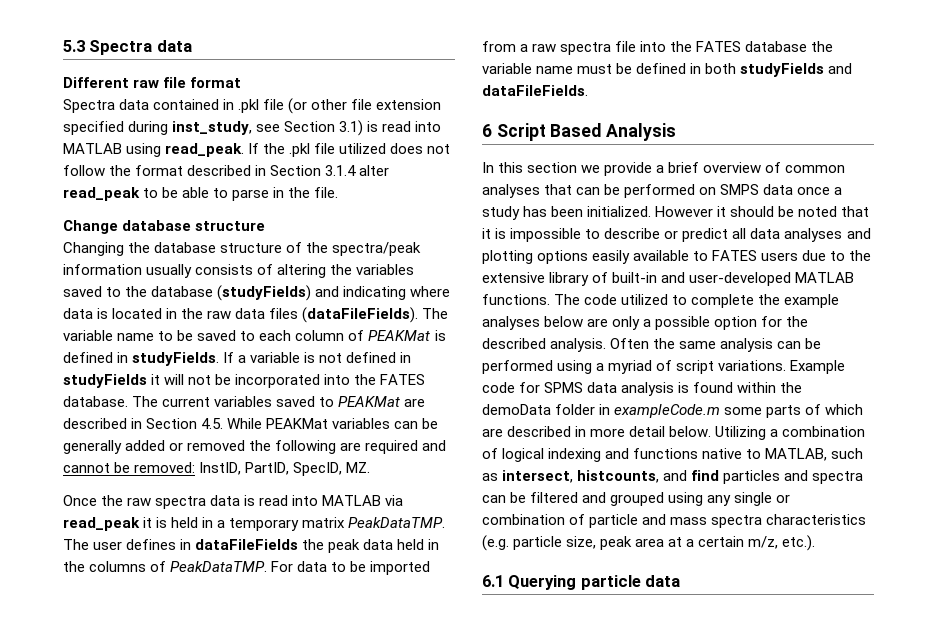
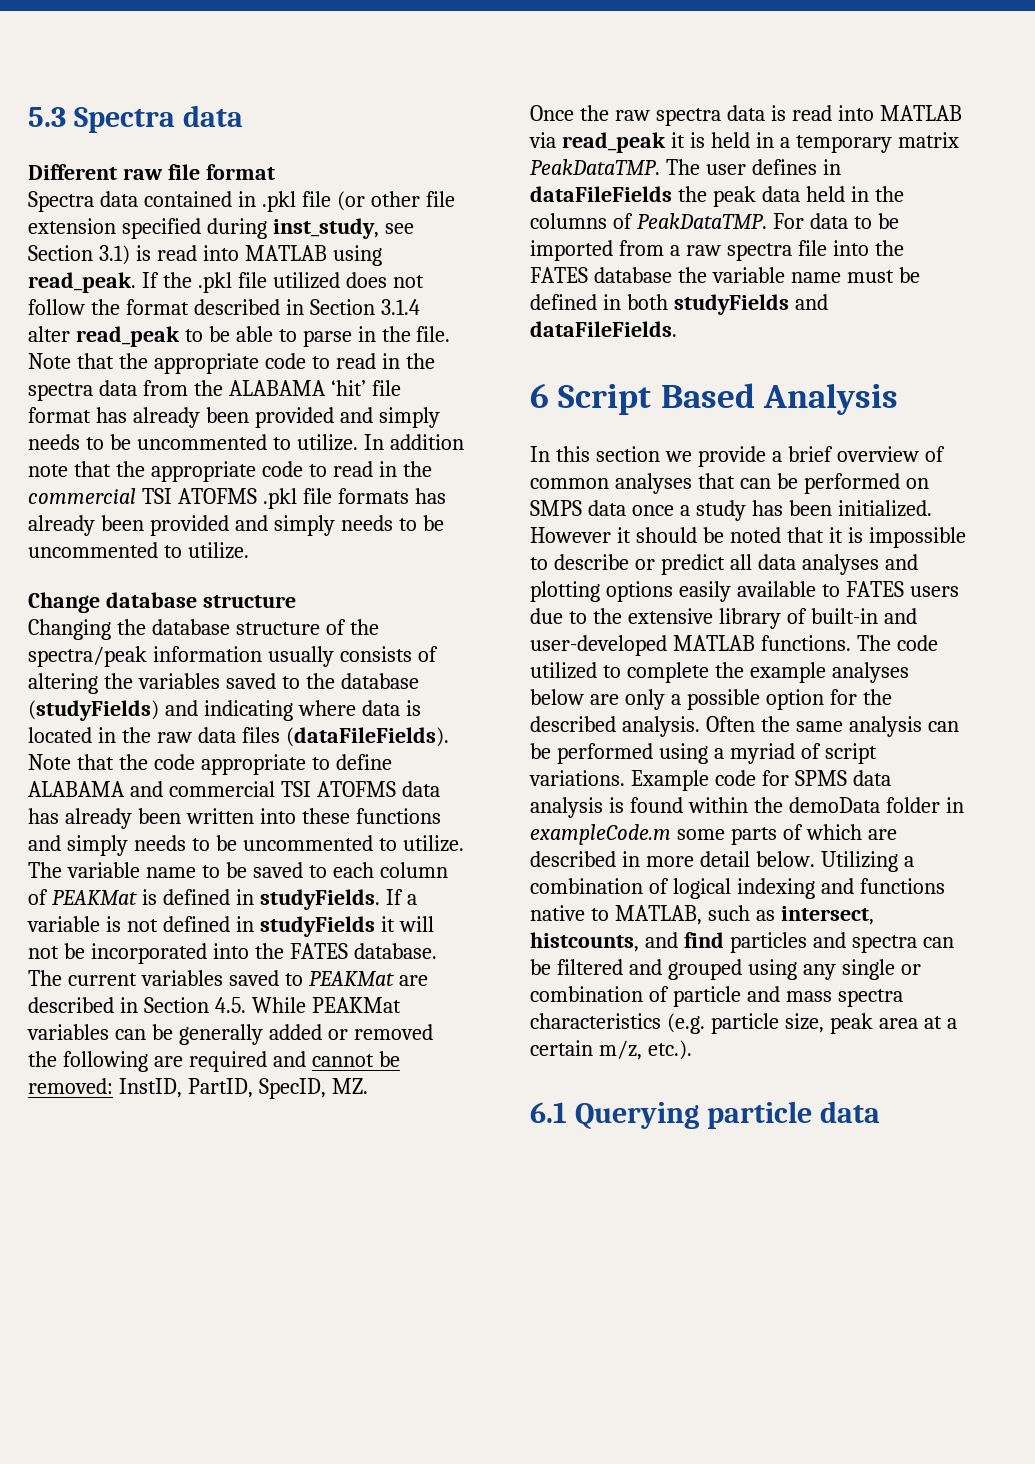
(339, 192) none -> [28,353,435,374] [28,380,401,401] [28,407,440,428] [28,434,464,451] [28,461,432,482] [28,488,446,509] [28,515,444,536] [28,542,249,559] Note that the appropriate code to read in the spectra data from the ALABAMA ‘hit’ file format has already been provided and simply needs to be uncommented to utilize. In addition note that the appropriate code to read in the commercial TSI ATOFMS .pkl file formats has already been provided and simply needs to be uncommented to utilize.
(419, 315) none -> [28,754,392,775] [28,781,440,797] [28,808,441,829] [28,835,464,856] Note that the code appropriate to define ALABAMA and commercial TSI ATOFMS data has already been written into these functions and simply needs to be uncommented to utilize.

